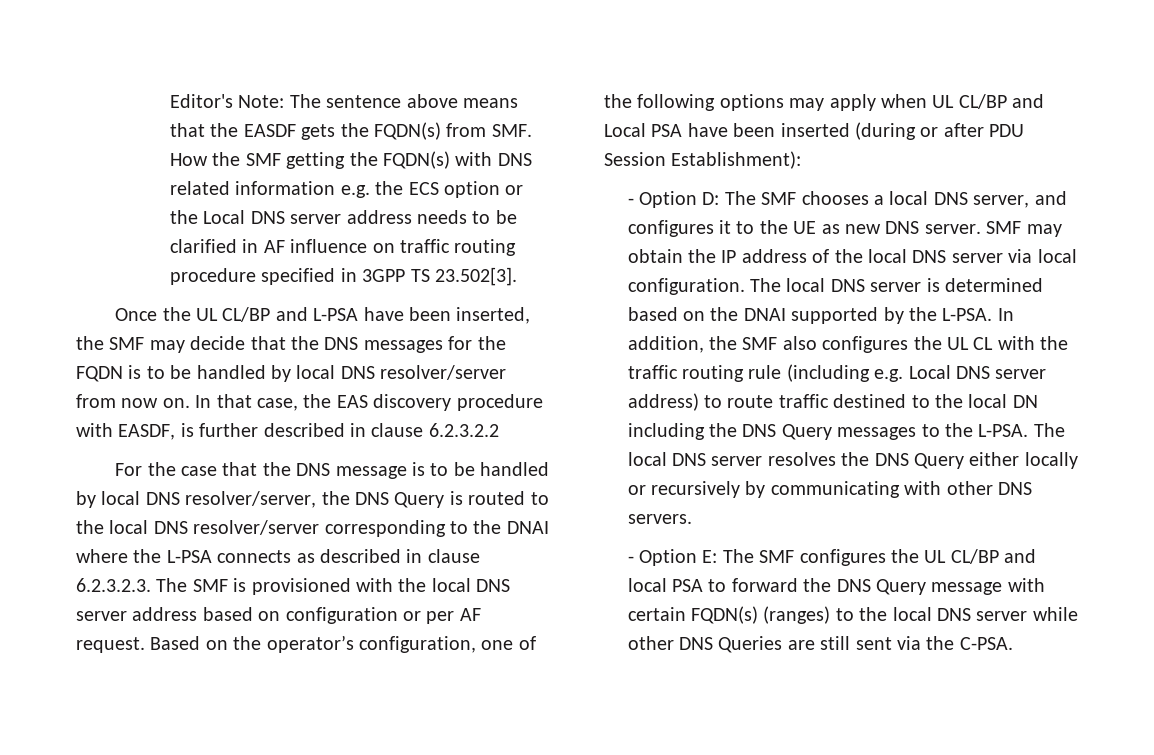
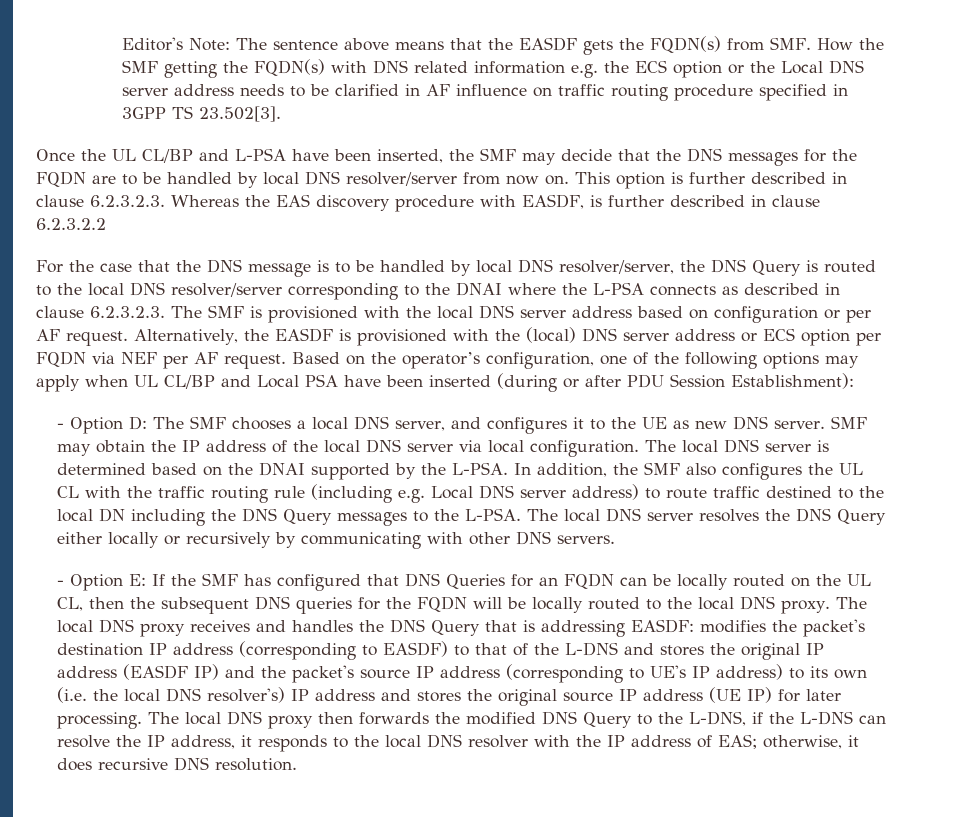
[128,365,142,379] is -> [92,175,116,184] are
[195,394,298,411] In that case, -> [575,172,847,189] [36,195,239,207] This option is further described in clause 6.2.3.2.3. Whereas
(145, 645) none -> [134,327,881,346] [36,351,286,369] Alternatively, the EASDF is provisioned with the (local) DNS server address or ECS option per FQDN via NEF per AF request.
[722,549,1037,566] [627,578,1045,595] [627,606,1078,624] [627,636,1013,653] The SMF configures the UL CL/BP and local PSA to forward the DNS Query message with certain FQDN(s) (ranges) to the local DNS server while other DNS Queries are still sent via the C-PSA. -> [152,573,872,591] [57,596,868,614] [57,619,866,637] [57,641,825,660] [57,664,868,683] [57,687,842,706] [57,711,887,729] [57,734,860,752] [57,757,298,771] If the SMF has configured that DNS Queries for an FQDN can be locally routed on the UL CL, then the subsequent DNS queries for the FQDN will be locally routed to the local DNS proxy. The local DNS proxy receives and handles the DNS Query that is addressing EASDF: modifies the packet's destination IP address (corresponding to EASDF) to that of the L-DNS and stores the original IP address (EASDF IP) and the packet's source IP address (corresponding to UE's IP address) to its own (i.e. the local DNS resolver's) IP address and stores the original source IP address (UE IP) for later processing. The local DNS proxy then forwards the modified DNS Query to the L-DNS, if the L-DNS can resolve the IP address, it responds to the local DNS resolver with the IP address of EAS; otherwise, it does recursive DNS resolution.

